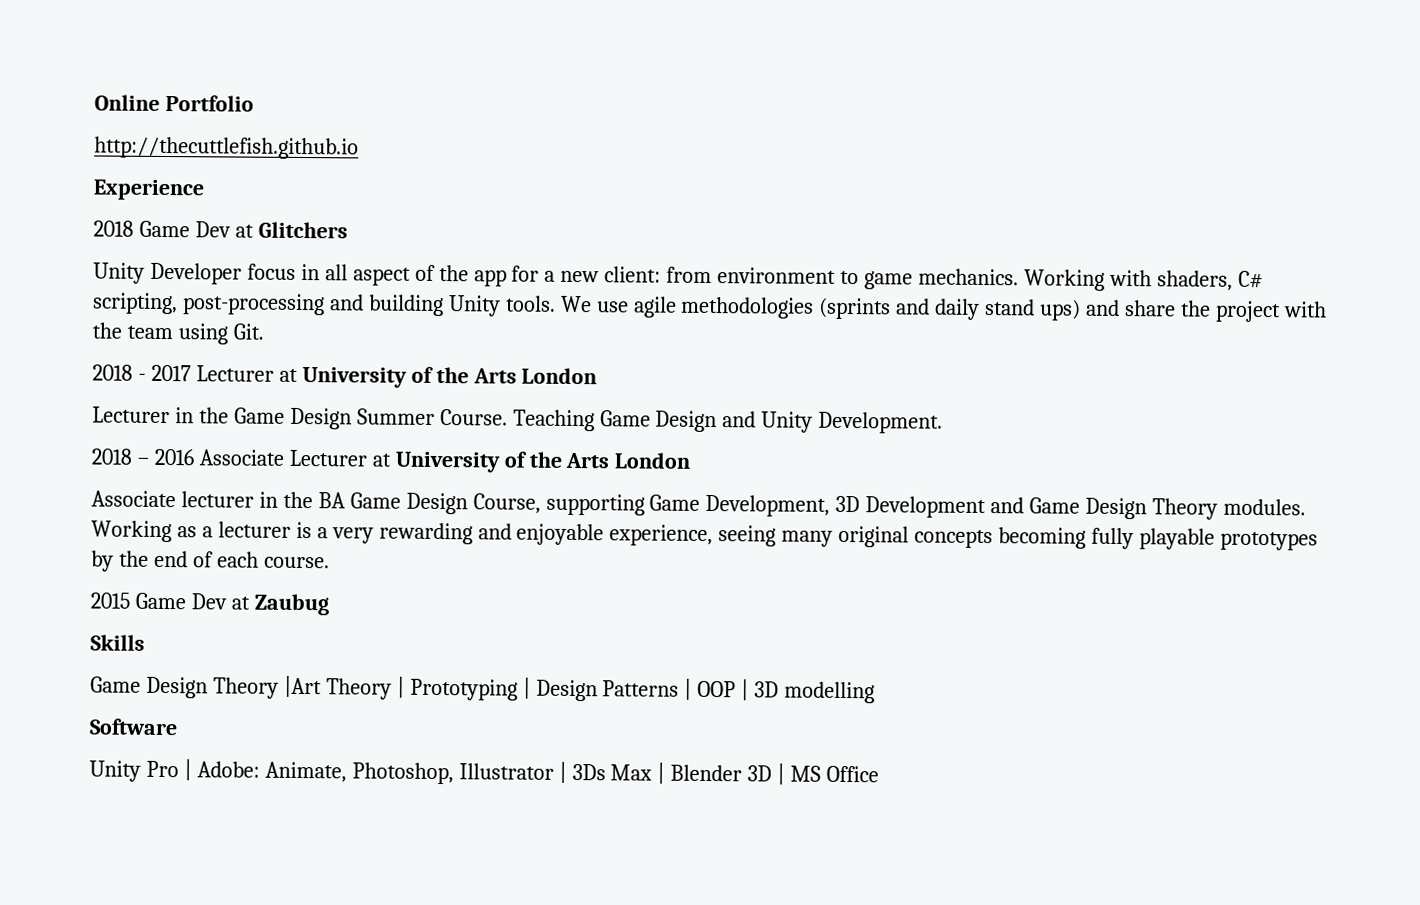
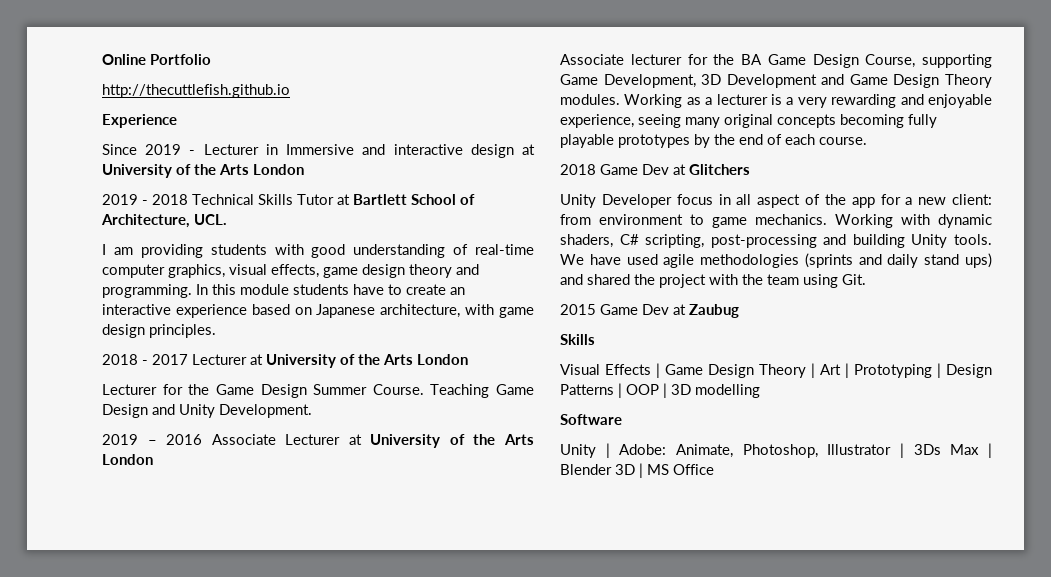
[93,220,348,239] [93,262,1264,291] [93,292,1327,323] [92,322,264,345] 2018 Game Dev at Glitchers // Unity Developer focus in all aspect of the app for a new client: from environment to game mechanics. Working with shaders, C# scripting, post-processing and building Unity tools. We use agile methodologies (sprints and daily stand ups) and share the project with the team using Git. -> [102,144,535,158] [102,164,304,178] [102,194,475,205] [101,214,227,228] [102,244,534,258] [102,264,479,278] [102,284,465,298] [102,304,534,318] [102,324,216,338] Since 2019 - Lecturer in Immersive and interactive design at University of the Arts London // 2019 - 2018 Technical Skills Tutor at Bartlett School of Architecture, UCL. // I am providing students with good understanding of real-time computer graphics, visual effects, game design theory and programming. In this module students have to create an interactive experience based on Japanese architecture, with game design principles.
[174,407,194,424] in -> [162,384,183,395] for
[91,448,133,465] 2018 -> [102,434,138,445] 2019
[258,491,278,508] in -> [687,54,708,65] for
(330, 562) none -> [560,164,750,175] [560,194,992,208] [560,214,992,228] [560,234,992,248] [560,253,992,268] [560,274,866,288] // 2018 Game Dev at Glitchers // Unity Developer focus in all aspect of the app for a new client: from environment to game mechanics. Working with dynamic shaders, C# scripting, post-processing and building Unity tools. We have used agile methodologies (sprints and daily stand ups) and shared the project with the team using Git.
[90,675,392,700] Game Design Theory |Art Theory -> [560,363,841,378] Visual Effects | Game Design Theory | Art
[145,760,179,778] Pro -> (596, 451) none

